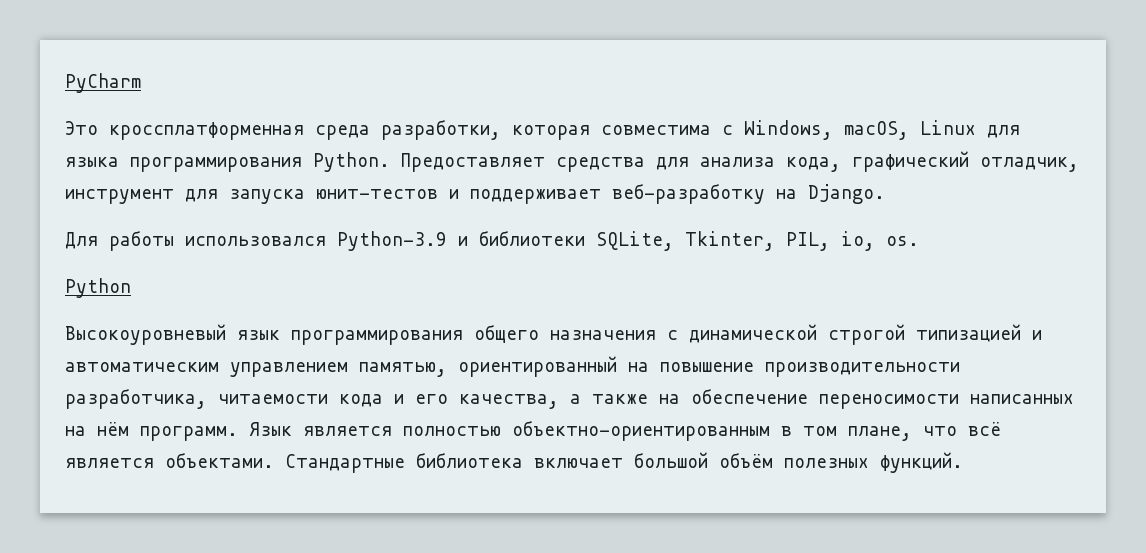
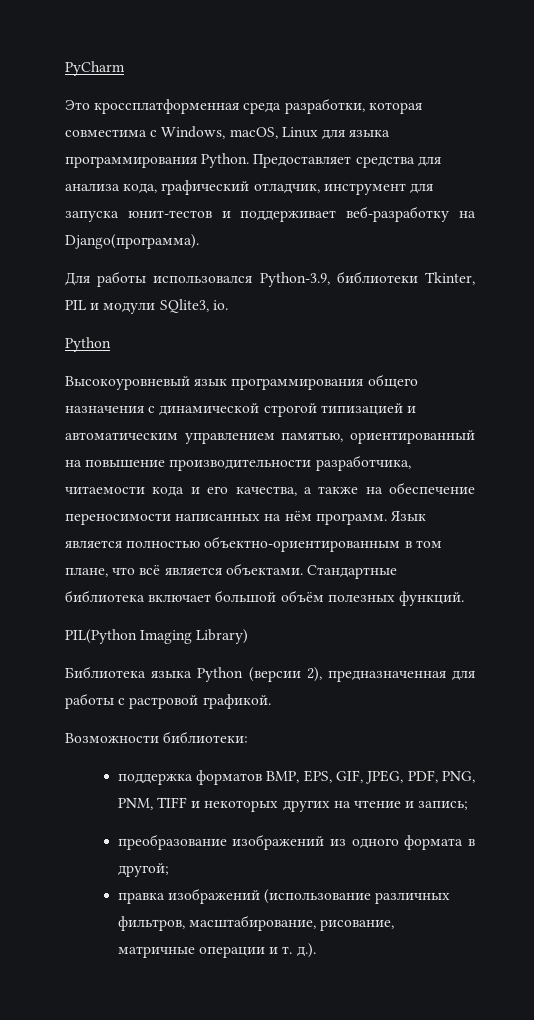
[808,184,885,204] Django. -> [65,234,199,249] Django(программа).
[337,231,919,251] Python-3.9 и библиотеки SQLite, Tkinter, PIL, io, os. -> [259,271,475,287] [65,299,228,314] Python-3.9, библиотеки Tkinter, PIL и модули SQlite3, io.
(963, 462) none -> [65,629,249,644] [65,666,475,682] [65,693,271,709] [65,731,249,743] [117,770,476,785] [117,797,469,812] [117,834,476,850] [117,863,169,877] [117,888,451,904] [117,915,395,931] [117,943,316,958] // PIL(Python Imaging Library) // Библиотека языка Python (версии 2), предназначенная для работы с растровой графикой. // Возможности библиотеки: // поддержка форматов BMP, EPS, GIF, JPEG, PDF, PNG, PNM, TIFF и некоторых других на чтение и запись; // преобразование изображений из одного формата в другой; // правка изображений (использование различных фильтров, масштабирование, рисование, матричные операции и т. д.).

